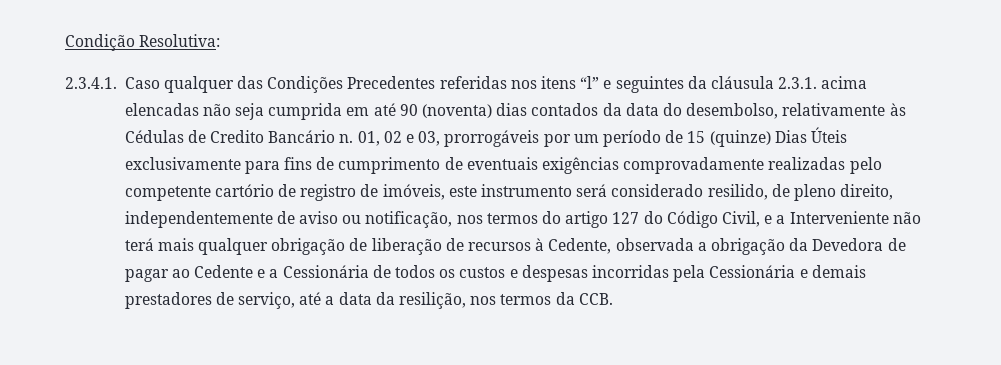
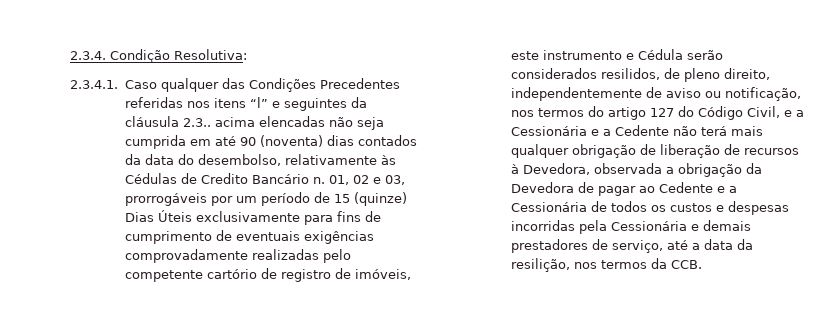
(65, 42) none -> [70,51,106,60] 2.3.4.
[778,77,818,89] 2.3.1. -> [182,118,211,127] 2.3..
[576,184,768,200] será considerado resilido, -> [625,49,723,60] [510,68,660,80] e Cédula serão considerados resilidos,
[789,211,889,224] Interveniente -> [510,125,669,136] Cessionária e a Cedente
[548,238,612,254] Cedente, -> [522,163,590,175] Devedora,

